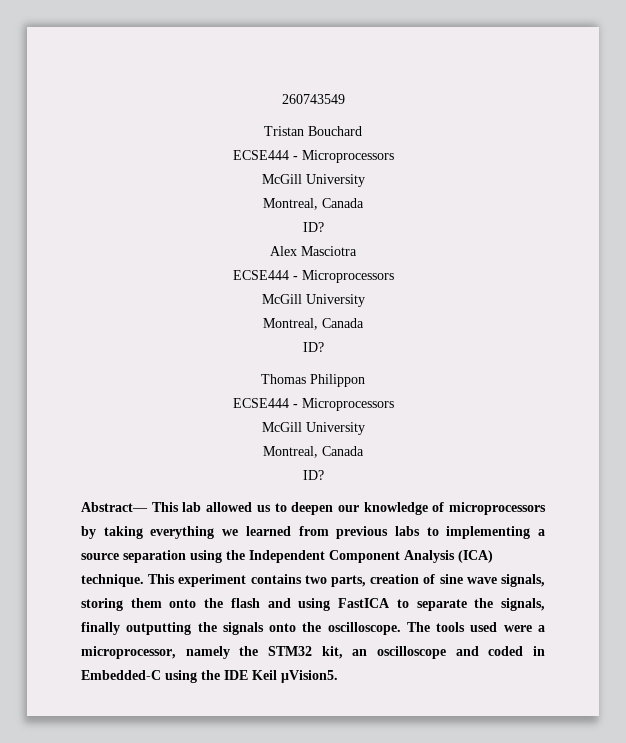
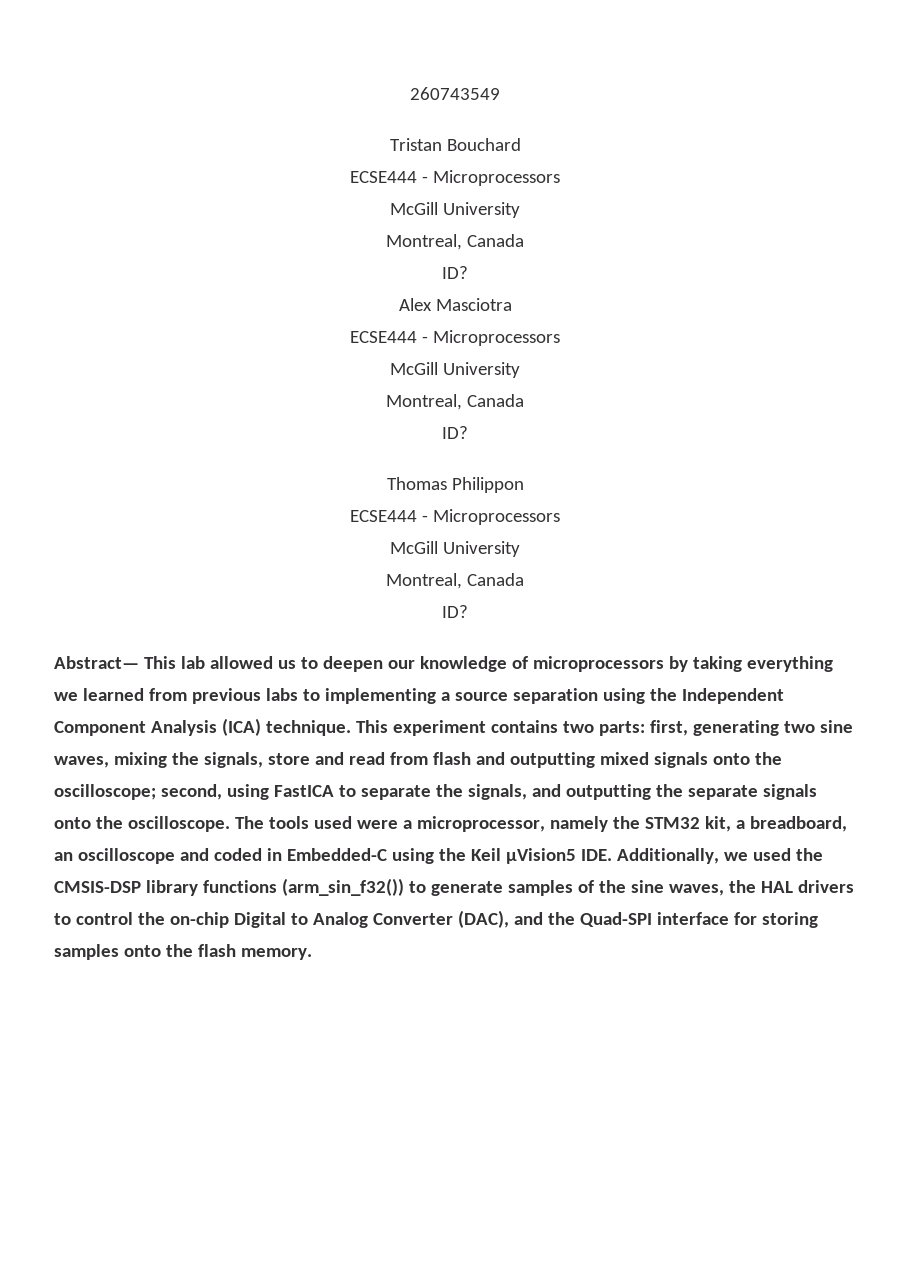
[331,574,545,587] [81,598,291,611] parts, creation of sine wave signals, storing them onto the flash and -> [598,720,853,736] [54,752,782,768] [54,784,222,800] parts: first, generating two sine waves, mixing the signals, store and read from flash and outputting mixed signals onto the oscilloscope; second,
[81,622,120,635] finally -> [531,784,561,797] and
(217, 627) none -> [687,785,758,800] separate
(343, 652) none -> [735,816,847,832] a breadboard,
[224,670,338,683] IDE Keil μVision5. -> [470,848,823,864] [54,878,854,896] [54,910,818,928] [54,944,312,960] Keil μVision5 IDE. Additionally, we used the CMSIS-DSP library functions (arm_sin_f32()) to generate samples of the sine waves, the HAL drivers to control the on-chip Digital to Analog Converter (DAC), and the Quad-SPI interface for storing samples onto the flash memory.

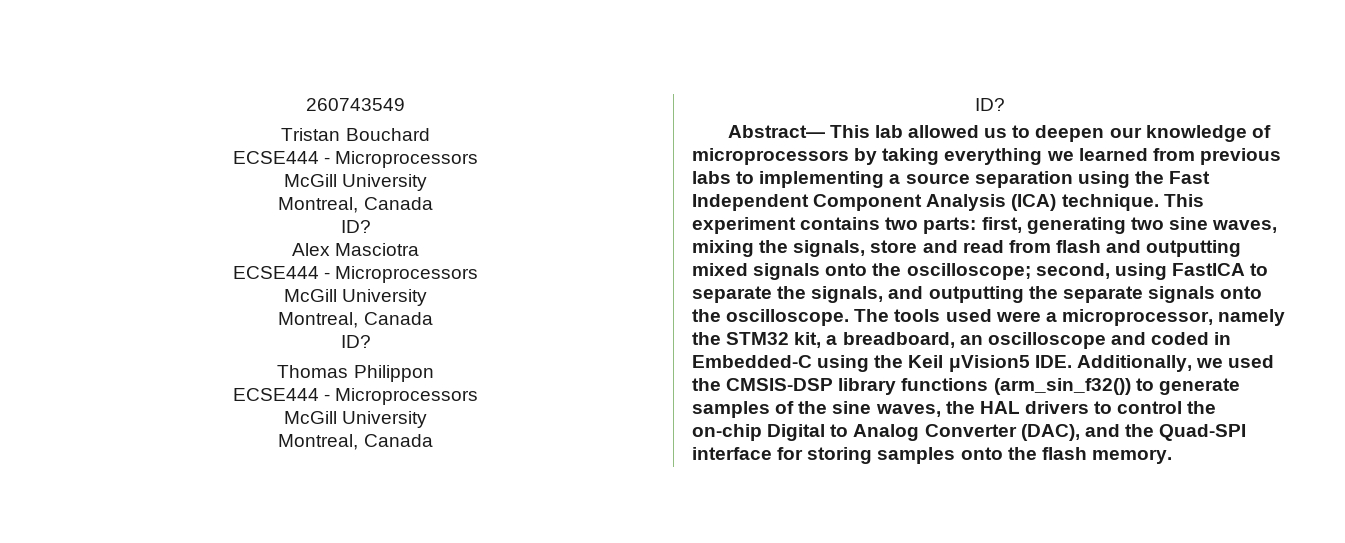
(677, 694) none -> [1169,171,1211,184] Fast

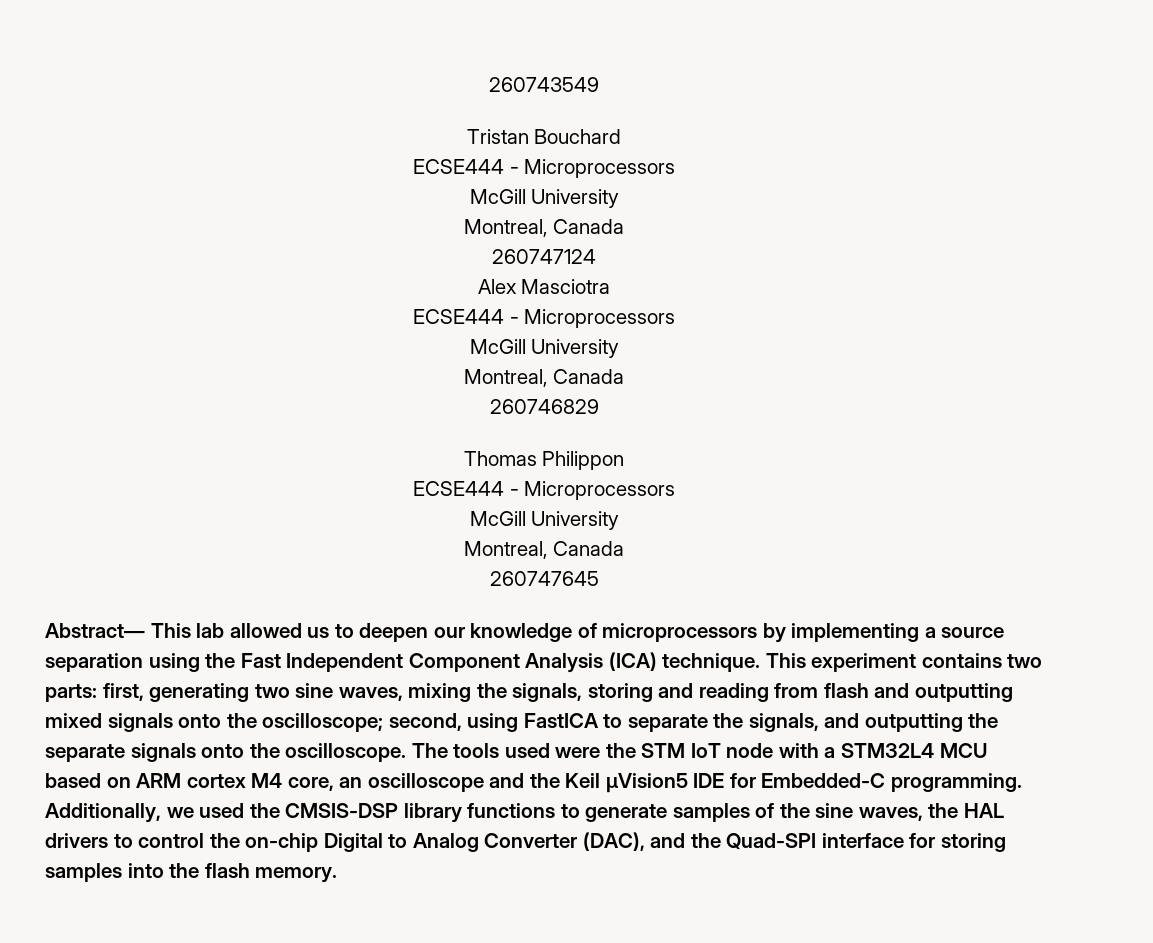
[340,220,371,233] ID? -> [492,249,596,264] 260747124
[340,335,371,348] ID? -> [489,399,599,414] 260746829
[974,98,1005,111] ID? -> [489,571,599,586] 260747645
[882,148,1281,165] [692,171,755,184] taking everything we learned from previous labs to -> (786, 633) none
[870,240,1004,253] store and read -> [587,683,769,702] storing and reading
[1045,309,1286,326] [692,332,1232,349] [692,355,1072,372] a microprocessor, namely the STM32 kit, a breadboard, an oscilloscope and coded in Embedded-C using the Keil μVision5 IDE. -> [605,743,987,758] [45,773,1023,793] the STM IoT node with a STM32L4 MCU based on ARM cortex M4 core, an oscilloscope and the Keil μVision5 IDE for Embedded-C programming.
[993,378,1131,395] (arm_sin_f32()) -> (556, 810) none
[960,447,1003,460] onto -> [127,863,164,878] into

